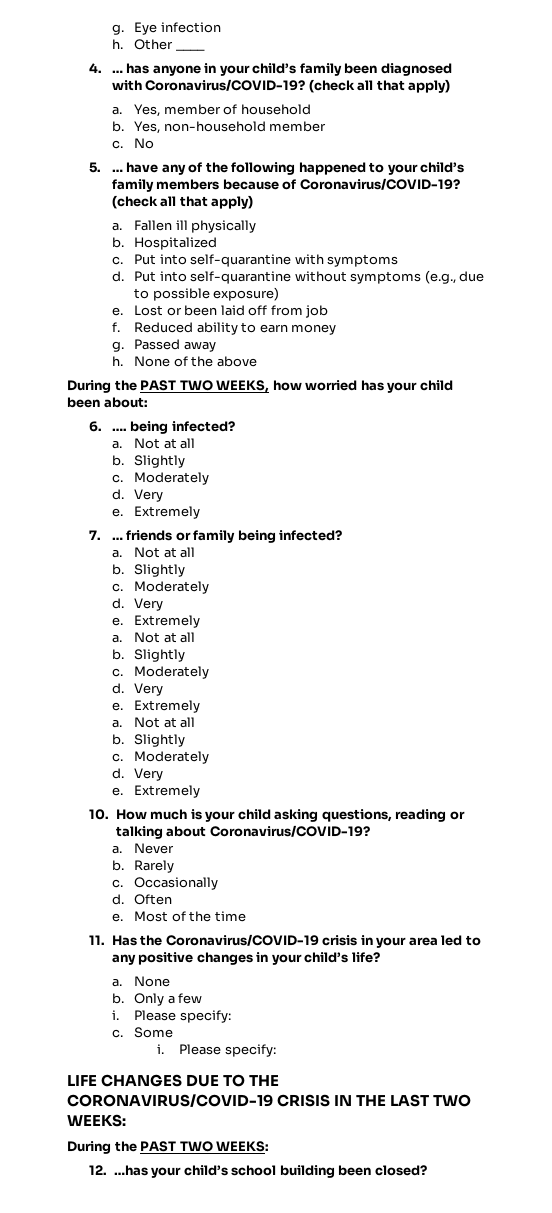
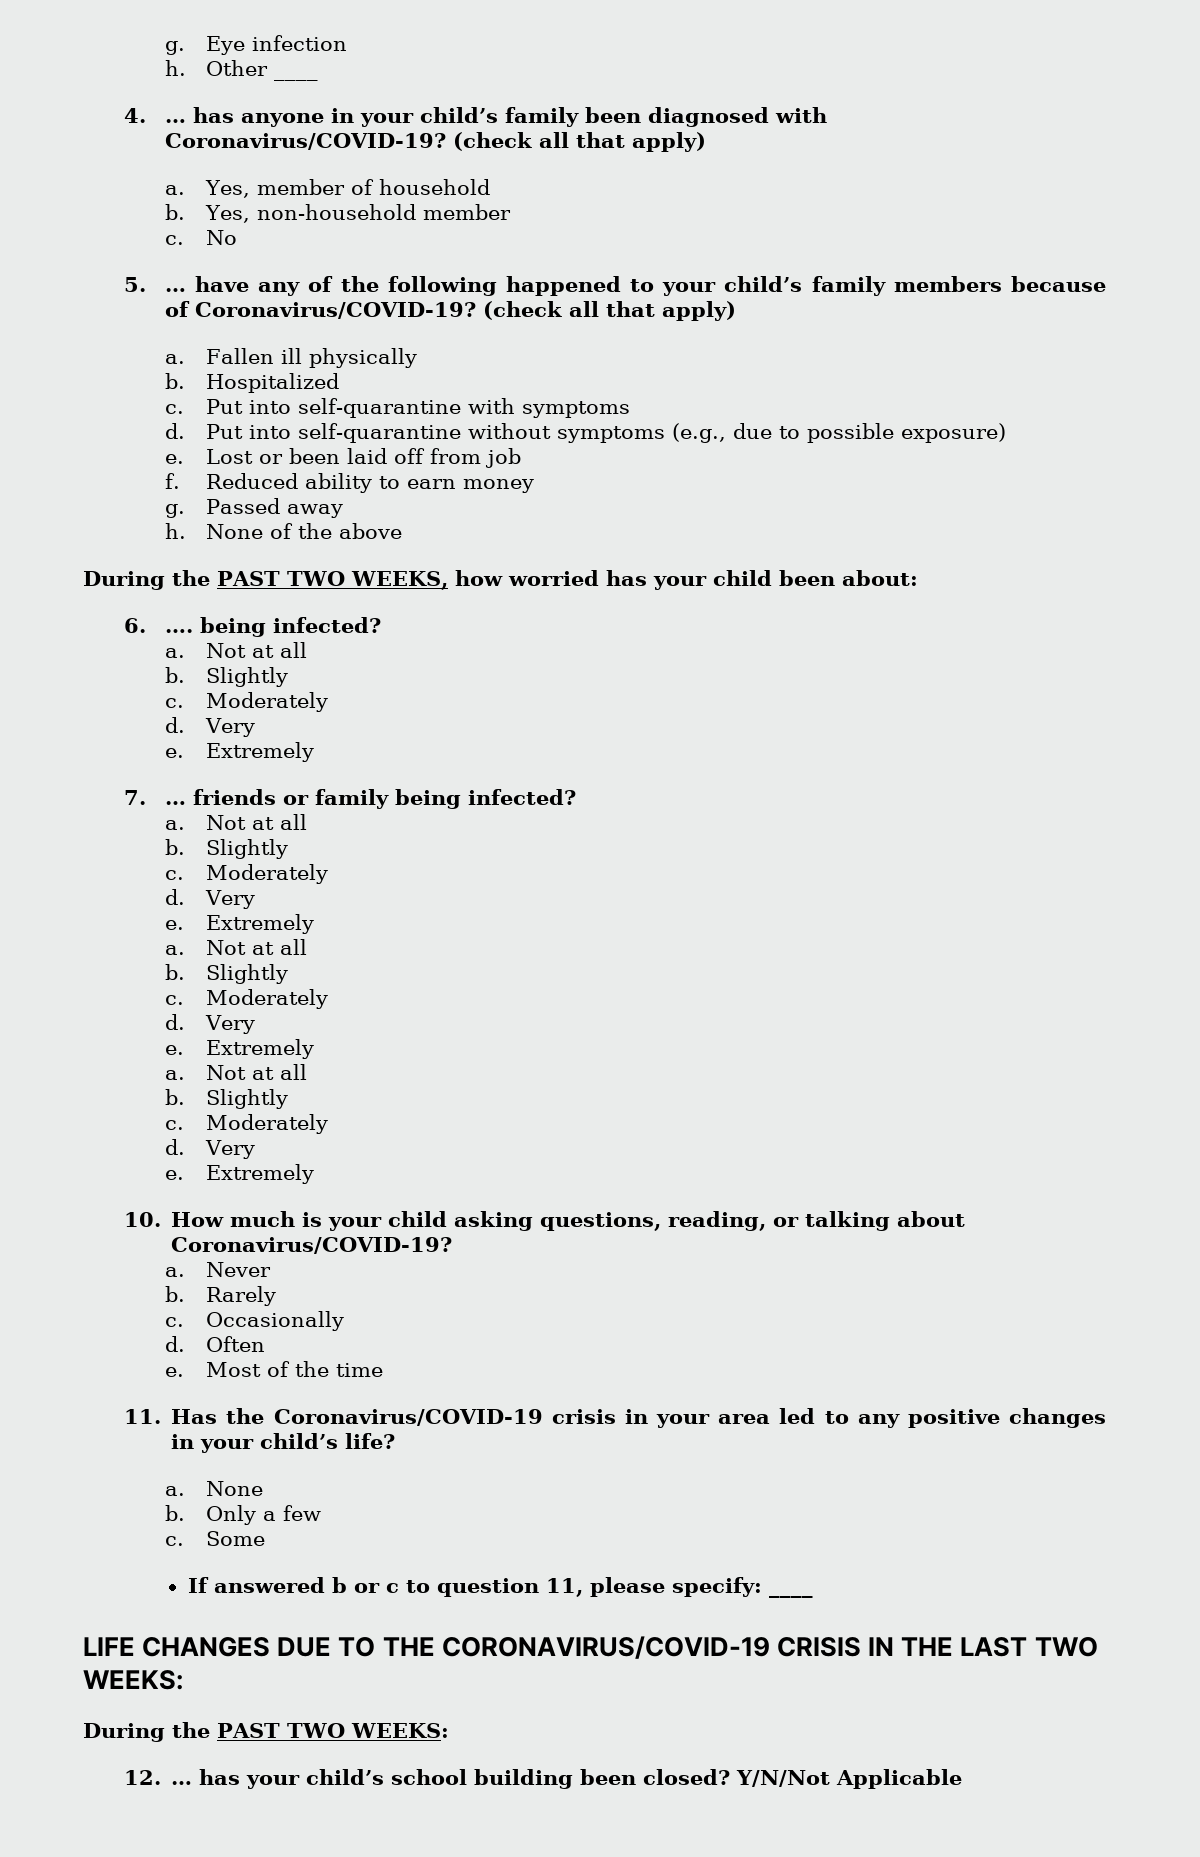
[395,809,447,822] reading -> [668,1211,767,1231] reading,
[111,1010,231,1023] [111,1027,174,1038] [156,1044,276,1057] i. Please specify: // c. Some // i. Please specify: -> [164,1531,265,1546] [187,1577,813,1598] c. Some // If answered b or c to question 11, please specify: ____
[113,1165,148,1176] …has -> [171,1769,241,1785] … has
(427, 1170) none -> [736,1769,963,1789] Y/N/Not Applicable

